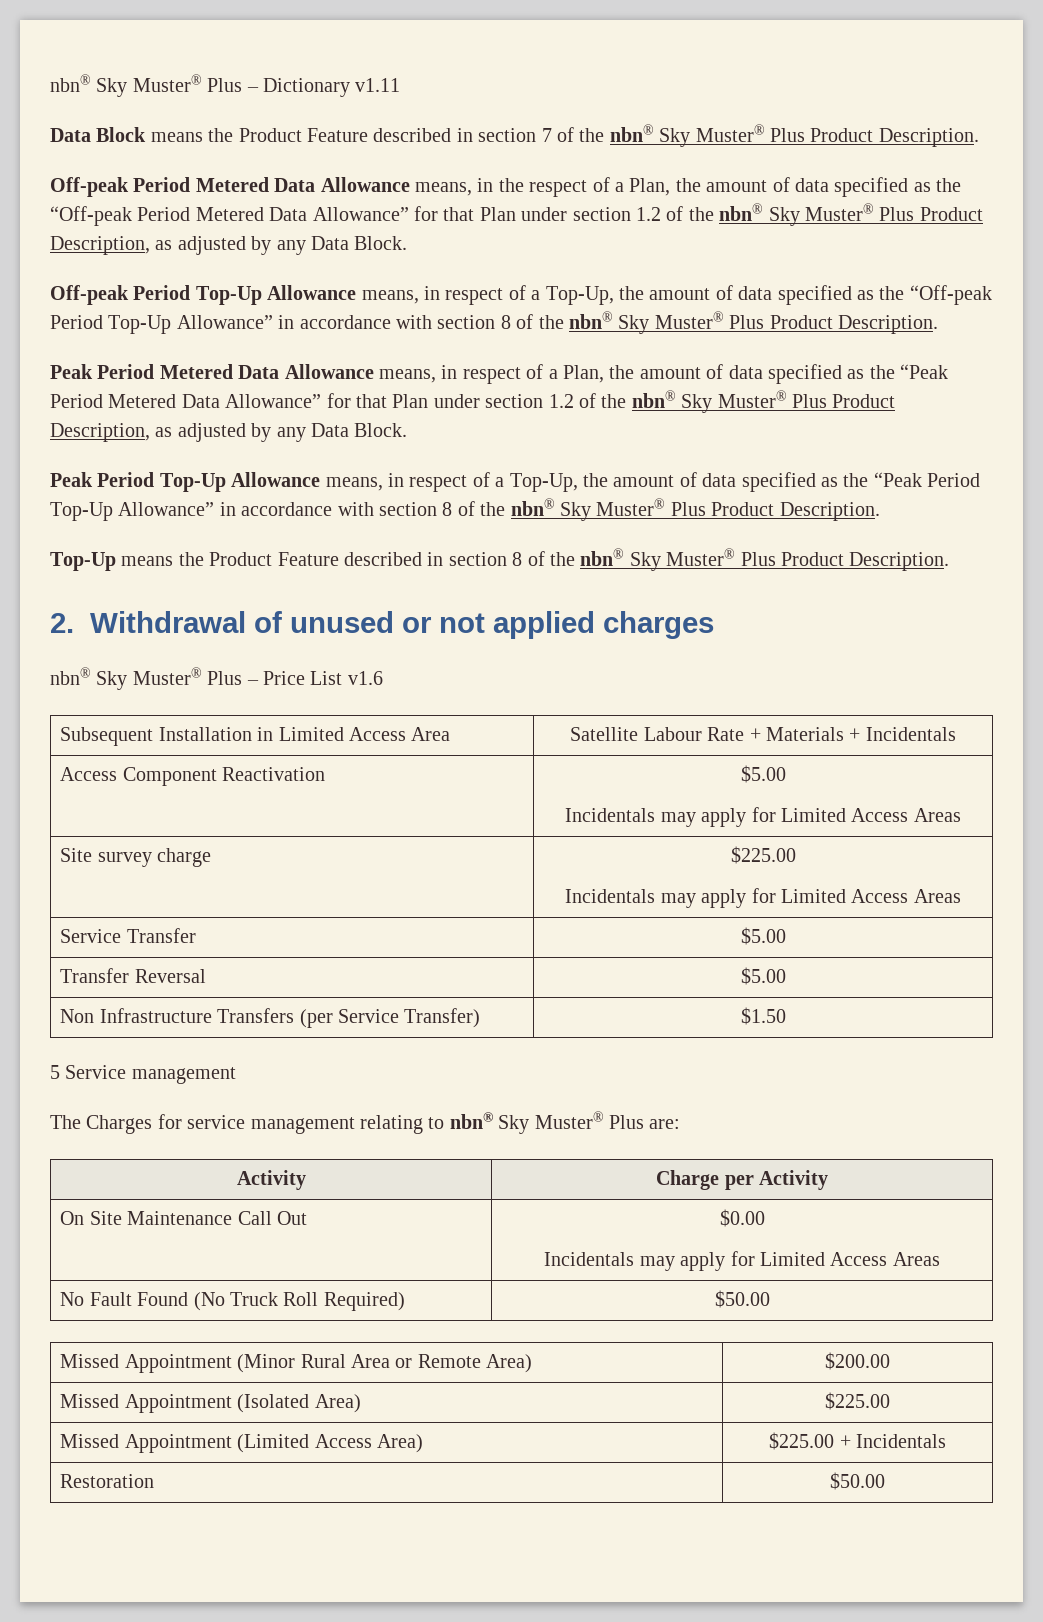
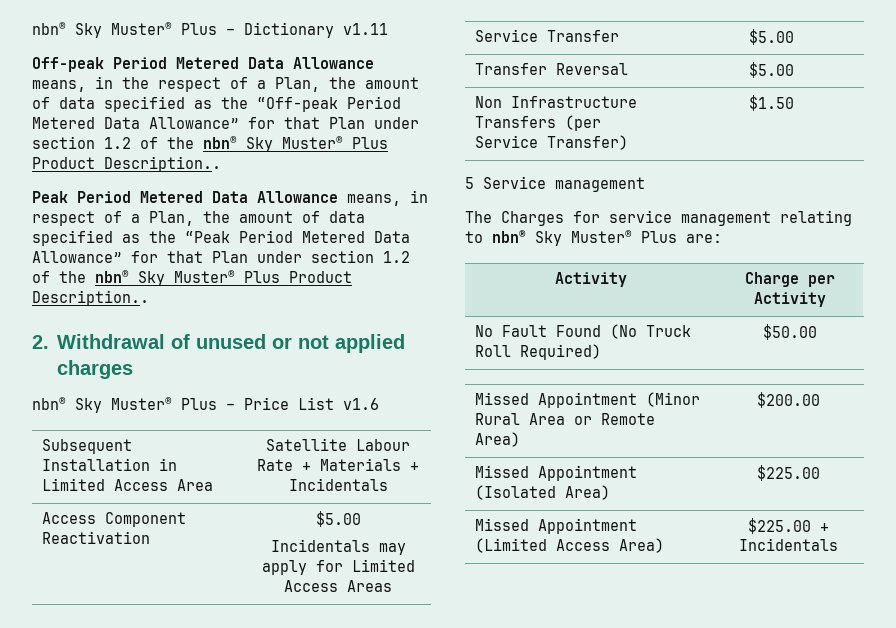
[50,124,979,147] // Data Block means the Product Feature described in section 7 of the nbn® Sky Muster® Plus Product Description. -> (388, 29) none
[50,236,408,255] [50,285,992,305] [50,311,938,334] Description, as adjusted by any Data Block. // Off-peak Period Top-Up Allowance means, in respect of a Top-Up, the amount of data specified as the “Off-peak Period Top-Up Allowance” in accordance with section 8 of the nbn® Sky Muster® Plus Product Description. -> [104,156,221,172] Description..
[50,423,408,442] [50,472,981,492] [50,498,880,521] [50,548,950,571] Description, as adjusted by any Data Block. // Peak Period Top-Up Allowance means, in respect of a Top-Up, the amount of data specified as the “Peak Period Top-Up Allowance” in accordance with section 8 of the nbn® Sky Muster® Plus Product Description. // Top-Up means the Product Feature described in section 8 of the nbn® Sky Muster® Plus Product Description. -> [32,290,149,306] Description..
[60,848,212,867] [730,846,796,864] [565,888,961,908] // Site survey charge | $225.00 // Incidentals may apply for Limited Access Areas -> (392, 586) none
[60,1211,307,1225] [719,1209,765,1227] [544,1251,940,1271] // On Site Maintenance Call Out | $0.00 // Incidentals may apply for Limited Access Areas -> (826, 299) none
[60,1474,155,1488] [830,1472,885,1490] // Restoration | $50.00 -> (838, 544) none

